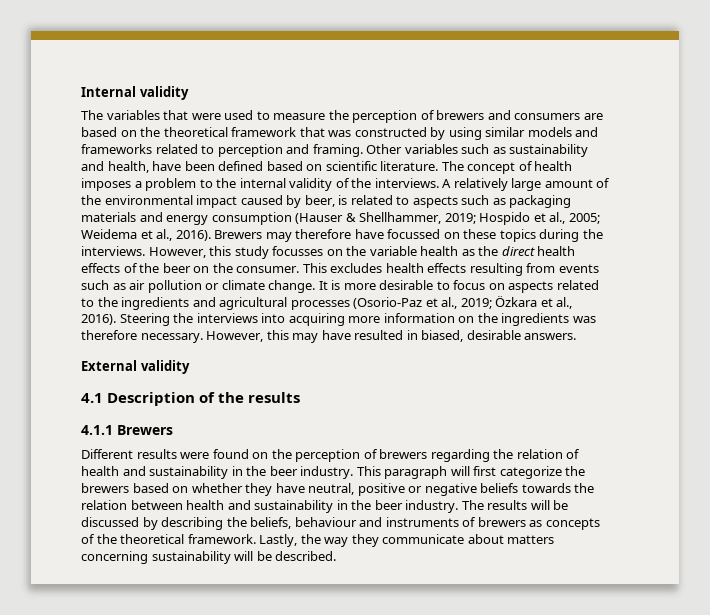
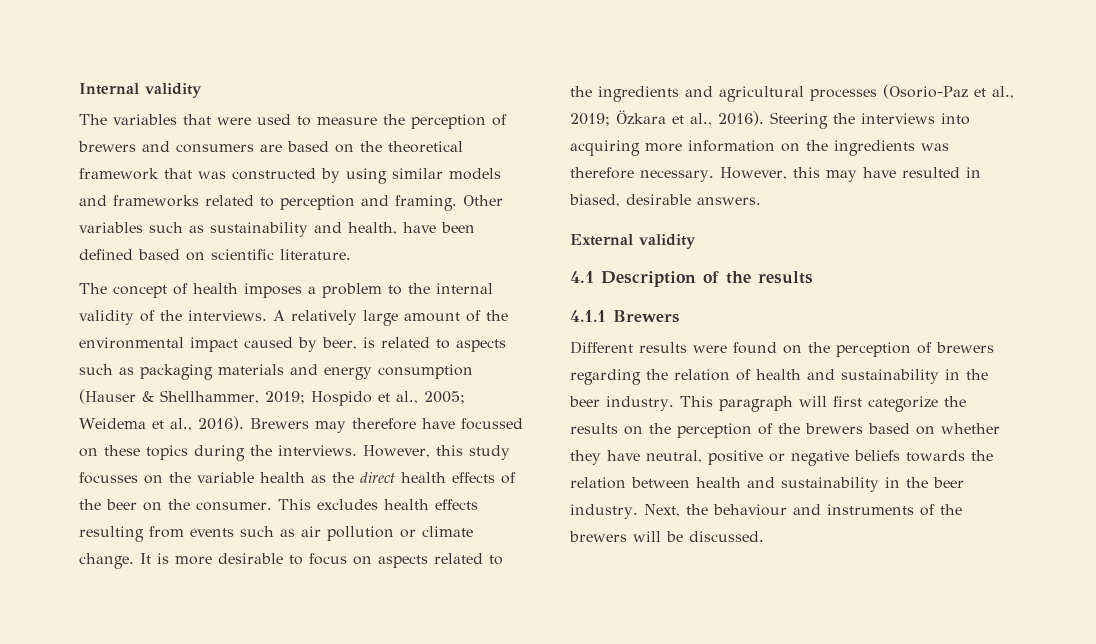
(439, 166) none -> (351, 254) //
(586, 471) none -> [570,423,800,438] results on the perception of the
[461,500,569,510] [81,517,600,530] [81,534,555,547] [81,551,337,564] The results will be discussed by describing the beliefs, behaviour and instruments of brewers as concepts of the theoretical framework. Lastly, the way they communicate about matters concerning sustainability will be described. -> [643,504,962,517] [569,531,764,542] Next, the behaviour and instruments of the brewers will be discussed.

